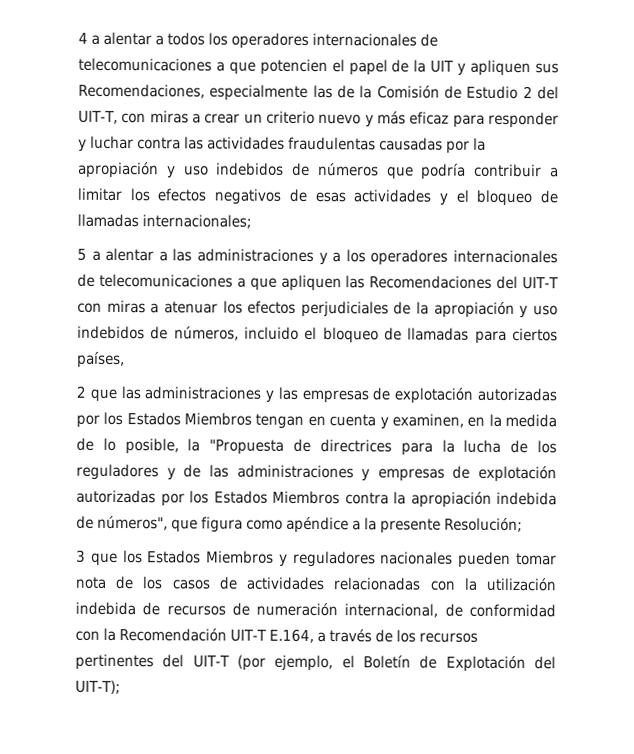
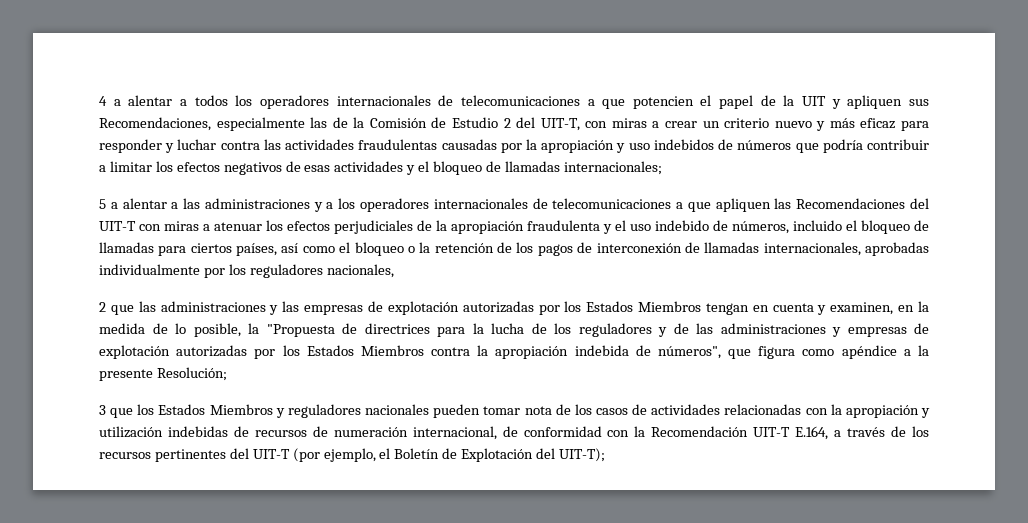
[519,305,558,319] [77,325,145,340] y uso indebidos -> [527,220,709,234] fraudulenta y el uso indebido
(125, 360) none -> [281,242,929,256] [99,264,394,278] así como el bloqueo o la retención de los pagos de interconexión de llamadas internacionales, aprobadas individualmente por los reguladores nacionales,
[486,577,556,592] [75,601,136,616] utilización indebida -> [845,405,930,418] [99,426,228,438] apropiación y utilización indebidas

